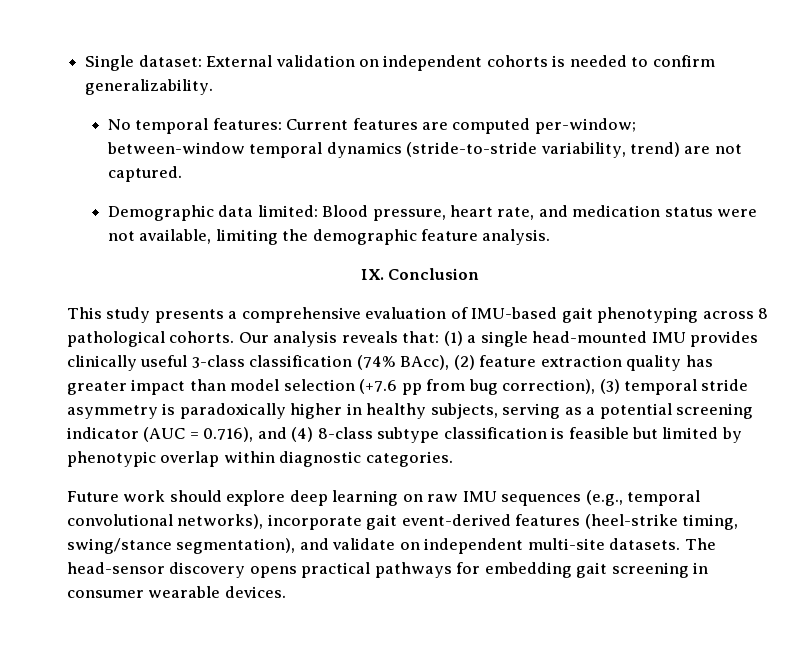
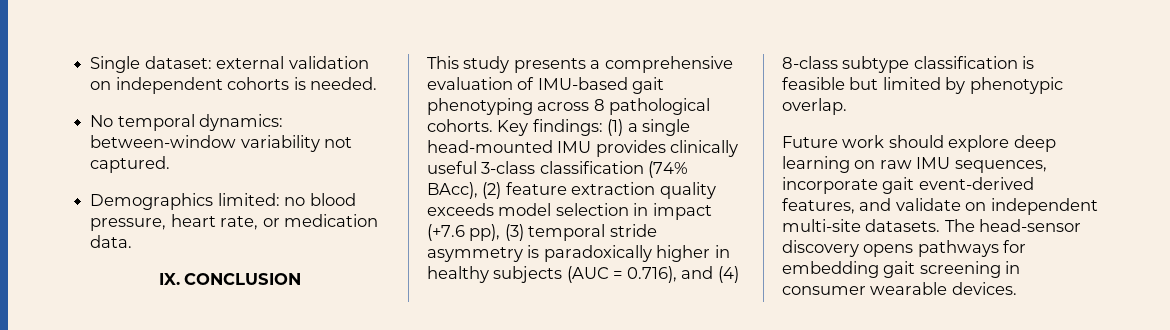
[206,55,273,67] External -> [216,56,285,69] external
[569,55,715,67] [85,79,214,95] [107,118,636,134] [106,142,742,158] [107,166,182,182] [107,205,758,221] [107,229,551,245] needed to confirm generalizability. // No temporal features: Current features are computed per-window; between-window temporal dynamics (stride-to-stride variability, trend) are not captured. // Demographic data limited: Blood pressure, heart rate, and medication status were not available, limiting the demographic feature analysis. -> [309,77,377,90] [90,114,284,131] [90,135,353,152] [90,156,171,173] [90,193,356,210] [90,214,378,231] [90,235,133,248] needed. // No temporal dynamics: between-window variability not captured. // Demographics limited: no blood pressure, heart rate, or medication data.
[388,268,480,280] Conclusion -> [184,273,302,285] CONCLUSION
[238,331,440,347] Our analysis reveals that: -> [497,119,603,136] Key findings:
[685,355,713,367] [67,379,596,395] has greater impact than model selection (+7.6 pp from bug correction), -> [427,203,712,220] [427,224,501,241] exceeds model selection in impact (+7.6 pp),
[430,403,754,419] [67,427,139,439] subjects, serving as a potential screening indicator -> [493,266,563,283] subjects
[160,451,453,467] overlap within diagnostic categories. -> [782,98,847,115] overlap.
[501,490,701,506] [67,514,739,530] [67,538,296,554] sequences (e.g., temporal convolutional networks), incorporate gait event-derived features (heel-strike timing, swing/stance segmentation), -> [954,160,1047,173] [782,177,1034,194] [782,198,855,214] sequences, incorporate gait event-derived features,
[301,562,371,578] practical -> (914, 250) none

